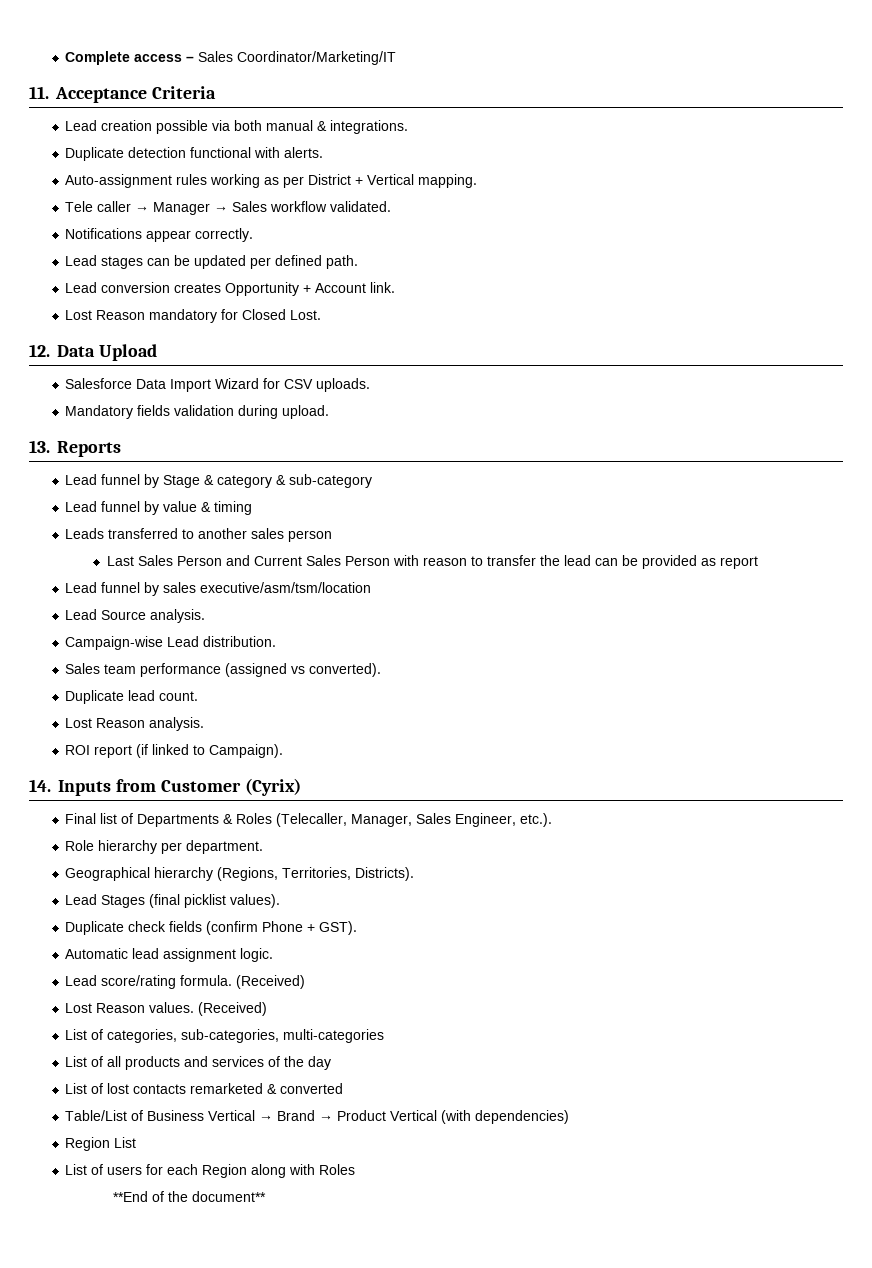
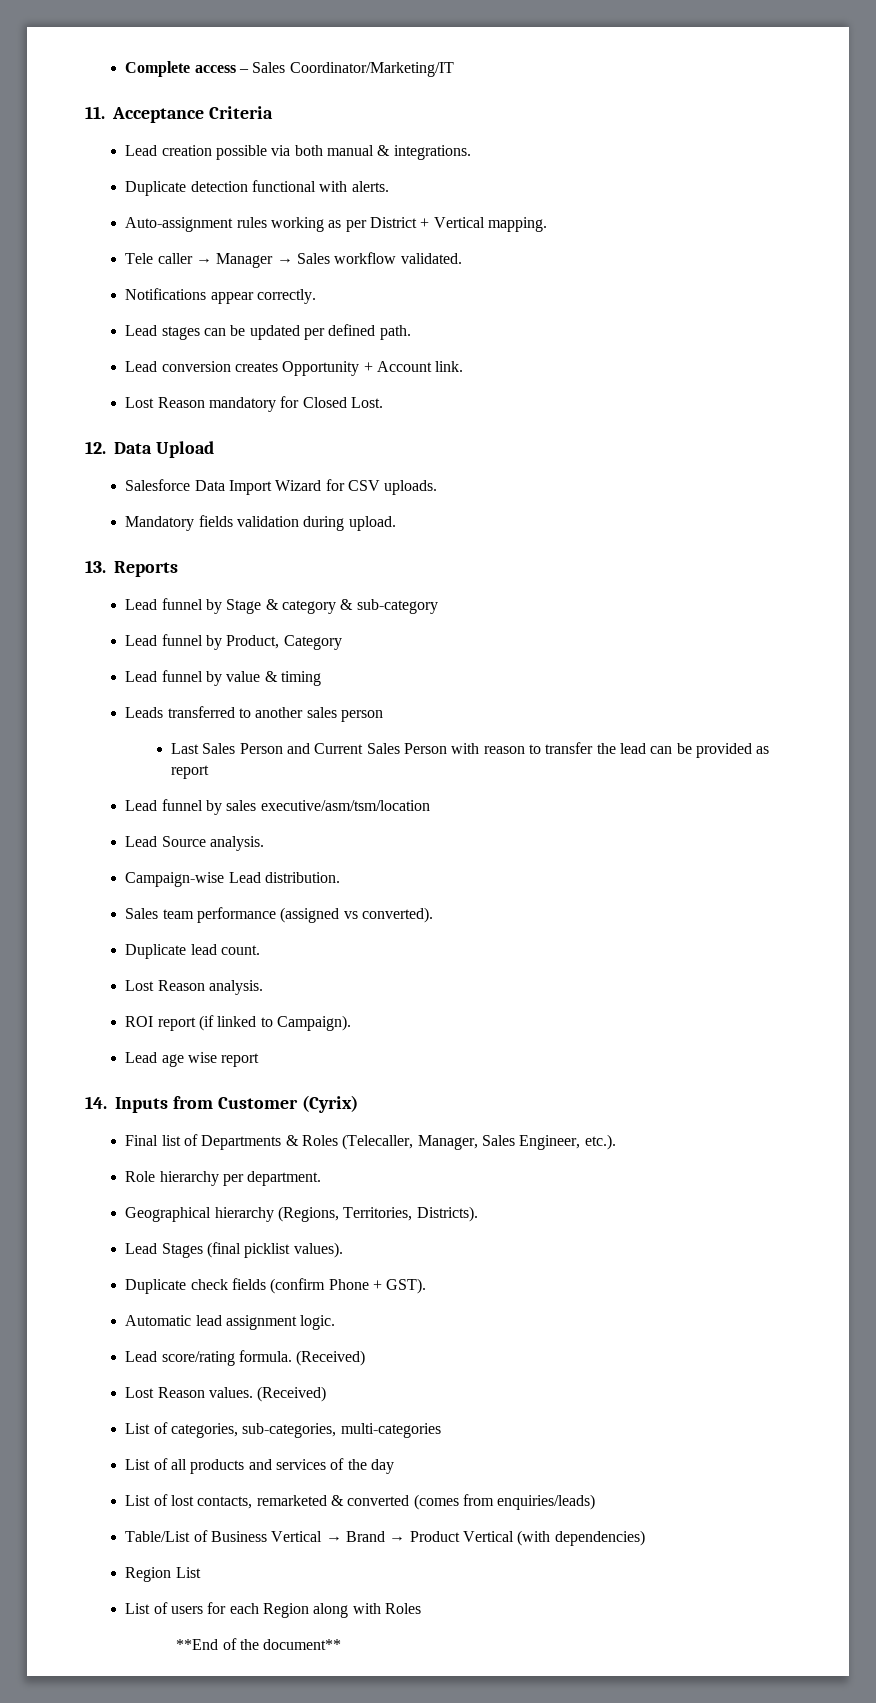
(373, 481) none -> [125,634,342,650] // Lead funnel by Product, Category
(284, 751) none -> [125,1052,260,1067] // Lead age wise report
[133,1084,187,1094] contacts -> [197,1496,253,1509] contacts,
(344, 1088) none -> [413,1494,596,1510] (comes from enquiries/leads)

